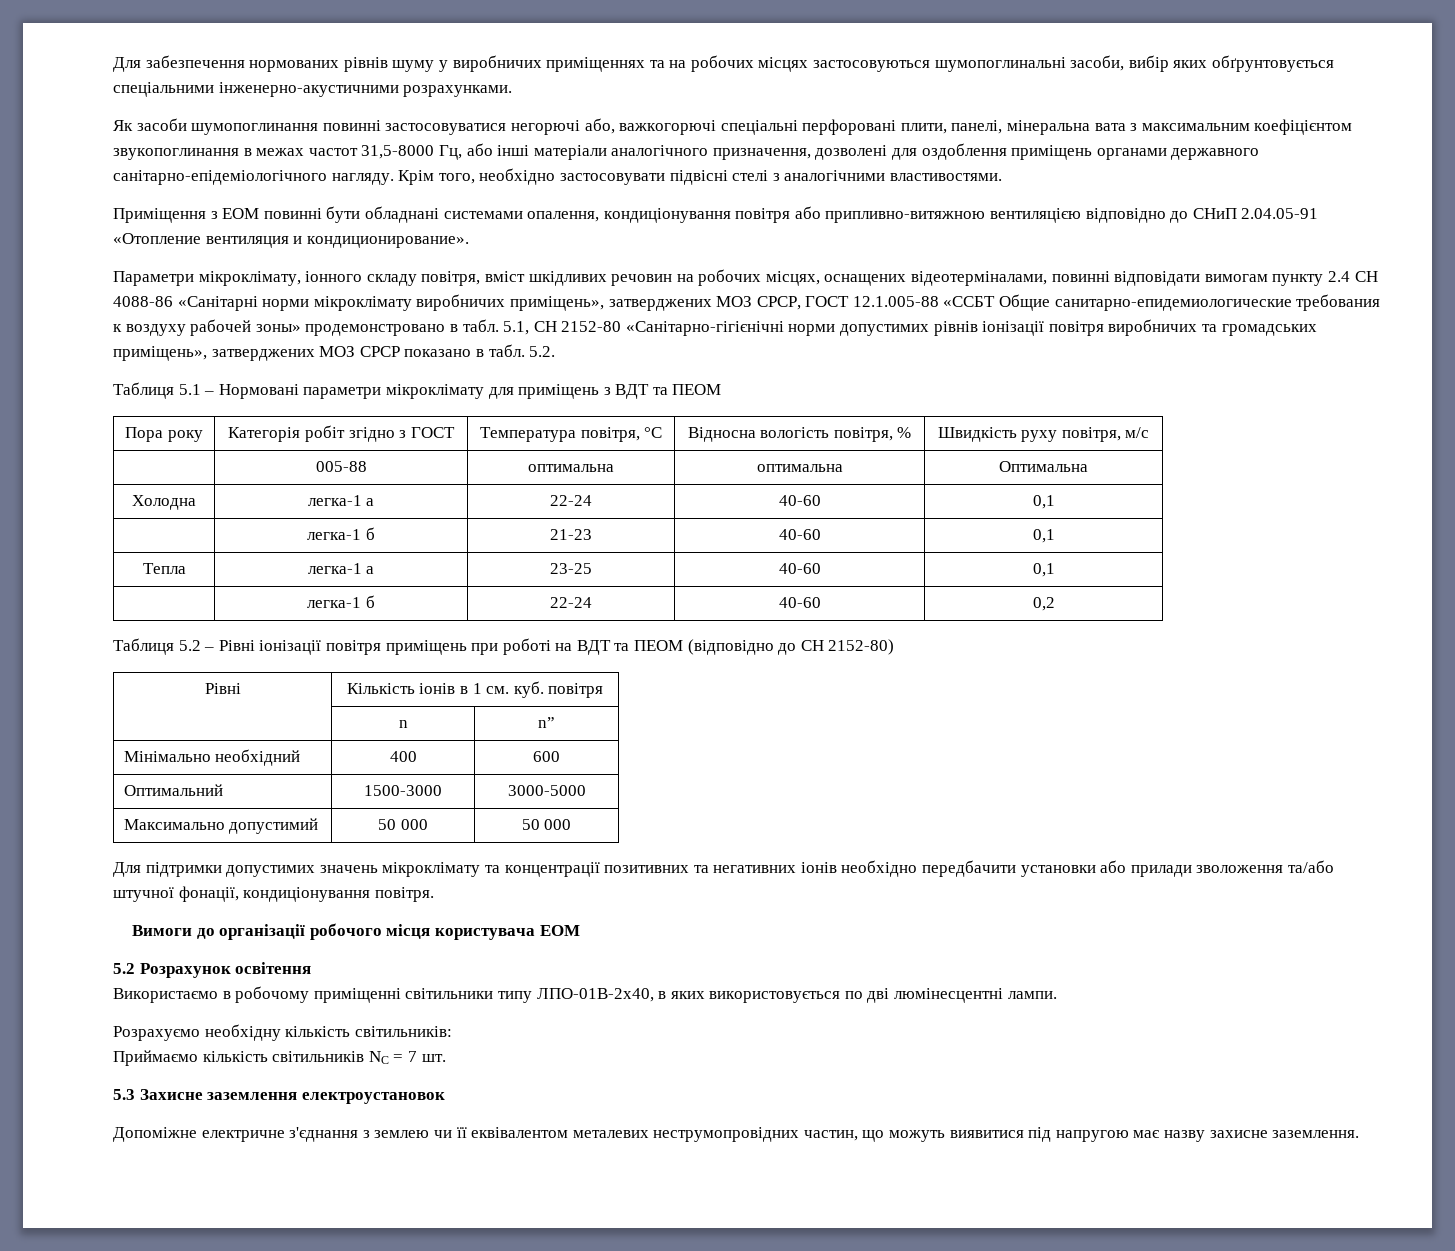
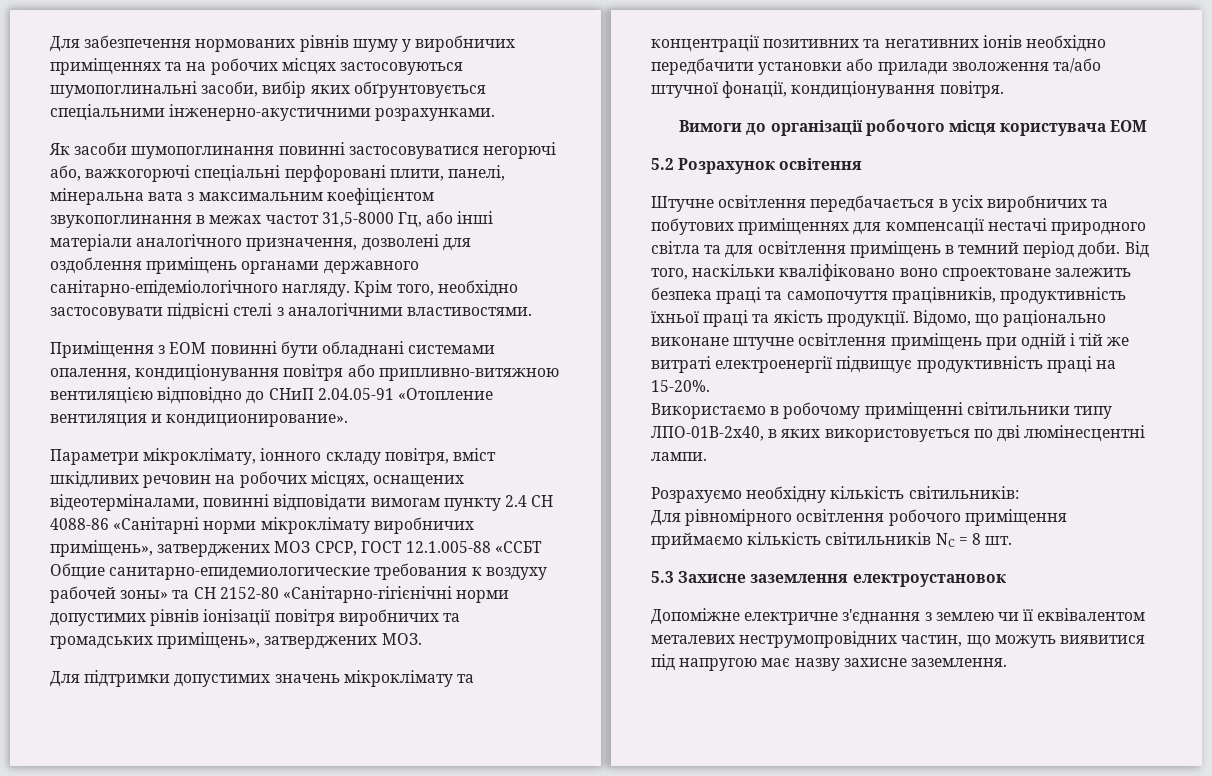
[305,319,530,336] продемонстровано в табл. 5.1, -> [172,590,190,599] та
[319,344,556,357] [113,382,722,399] [125,427,203,442] [228,425,455,442] [479,427,663,442] [687,427,912,442] [937,427,1150,442] [315,461,367,472] [528,464,614,472] [756,464,843,472] [999,461,1088,472] [132,495,196,510] [307,495,375,506] [550,495,592,506] [778,495,821,506] [1032,495,1055,509] [307,527,375,540] [550,529,592,540] [778,529,821,540] [1032,529,1055,543] [142,563,186,574] [307,563,375,574] [550,563,592,574] [778,563,821,574] [1032,563,1055,577] [307,595,375,608] [550,597,592,608] [778,597,821,608] [1032,597,1055,611] [113,638,895,655] [204,683,241,694] [346,681,604,698] [398,720,408,728] [538,717,555,728] [123,749,301,766] [389,751,417,762] [533,751,560,762] [123,784,223,796] [364,785,442,796] [507,785,586,796] [123,818,319,834] [378,819,428,830] [521,819,572,830] МОЗ СРСР показано в табл. 5.2. // Таблиця 5.1 – Нормовані параметри мікроклімату для приміщень з ВДТ та ПЕОМ // Пора року | Категорія робіт згідно з ГОСТ | Температура повітря, °С | Відносна вологість повітря, % | Швидкість руху повітря, м/с // | 005-88 | оптимальна | оптимальна | Оптимальна // Холодна | легка-1 а | 22-24 | 40-60 | 0,1 // | легка-1 б | 21-23 | 40-60 | 0,1 // Тепла | легка-1 а | 23-25 | 40-60 | 0,1 // | легка-1 б | 22-24 | 40-60 | 0,2 // Таблиця 5.2 – Рівні іонізації повітря приміщень при роботі на ВДТ та ПЕОМ (відповідно до СН 2152-80) // Рівні | Кількість іонів в 1 см. куб. повітря // | n | n” // Мінімально необхідний | 400 | 600 // Оптимальний | 1500-3000 | 3000-5000 // Максимально допустимий | 50 000 | 50 000 -> [381,633,422,645] МОЗ.
(312, 968) none -> [651,195,1109,212] [651,218,1146,235] [651,241,1149,258] [651,264,1131,281] [651,287,1126,304] [651,310,1107,327] [651,333,1130,350] [651,356,1116,373] [651,380,710,392] // Штучне освітлення передбачається в усіх виробничих та побутових приміщеннях для компенсації нестачі природного світла та для освітлення приміщень в темний період доби. Від того, наскільки кваліфіковано воно спроектоване залежить безпека праці та самопочуття працівників, продуктивність їхньої праці та якість продукції. Відомо, що раціонально виконане штучне освітлення приміщень при одній і тій же витраті електроенергії підвищує продуктивність праці на 15-20%.
[113,1050,198,1066] Приймаємо -> [651,509,1067,526] [651,533,743,549] Для рівномірного освітлення робочого приміщення приймаємо
[407,1051,417,1062] 7 -> [971,533,981,545] 8

